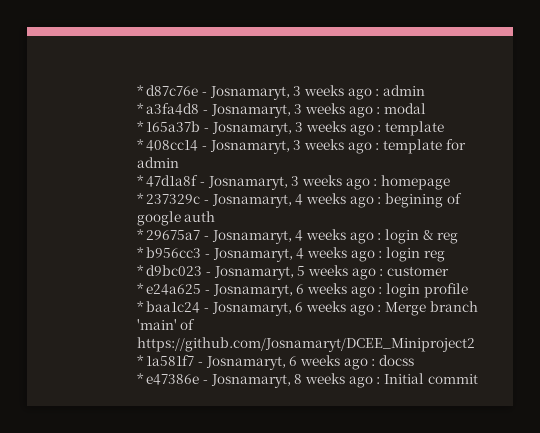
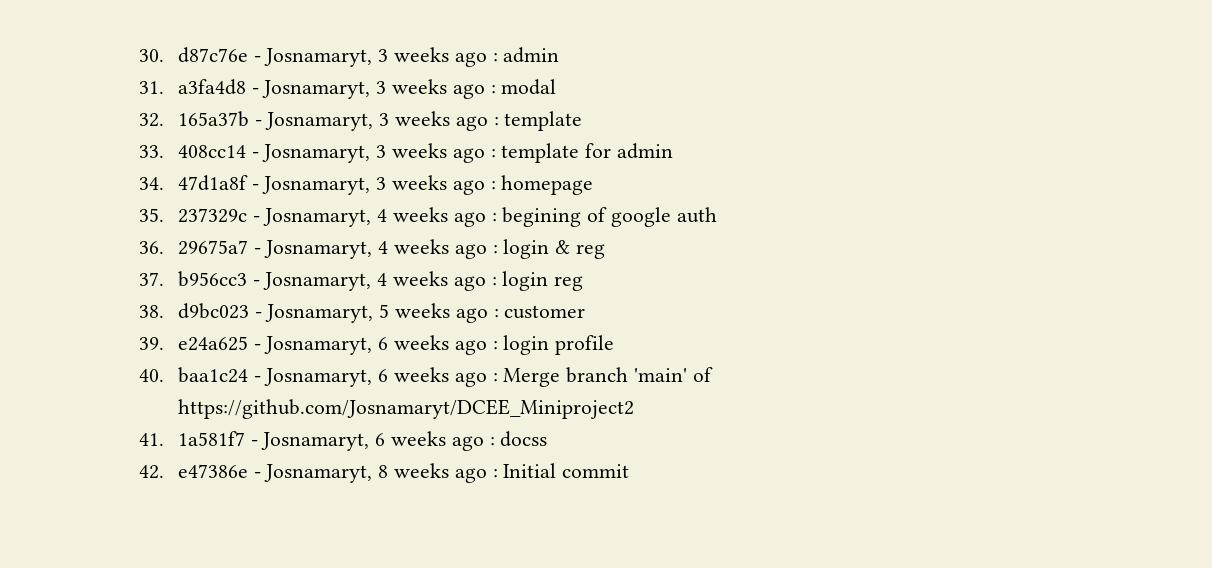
[136,85,144,96] * -> [138,49,164,62] 30.
[136,103,144,114] * -> [138,81,164,94] 31.
[136,121,144,132] * -> [138,113,164,127] 32.
[136,139,144,150] * -> [138,145,164,158] 33.
[136,175,144,186] * -> [138,177,164,190] 34.
[136,193,144,204] * -> [138,208,164,222] 35.
[136,229,144,240] * -> [138,241,164,254] 36.
[136,247,144,258] * -> [138,272,164,286] 37.
[136,265,144,276] * -> [138,305,164,318] 38.
[136,283,144,294] * -> [138,337,164,350] 39.
[136,301,144,312] * -> [138,369,164,382] 40.
[136,355,144,366] * -> [138,433,164,446] 41.
[136,373,144,384] * -> [138,465,164,479] 42.

